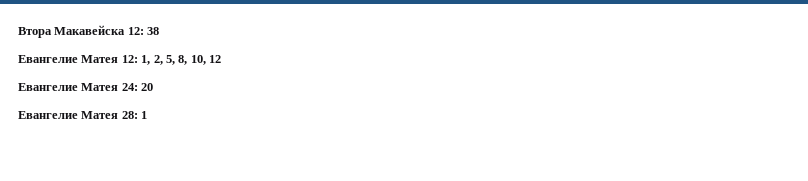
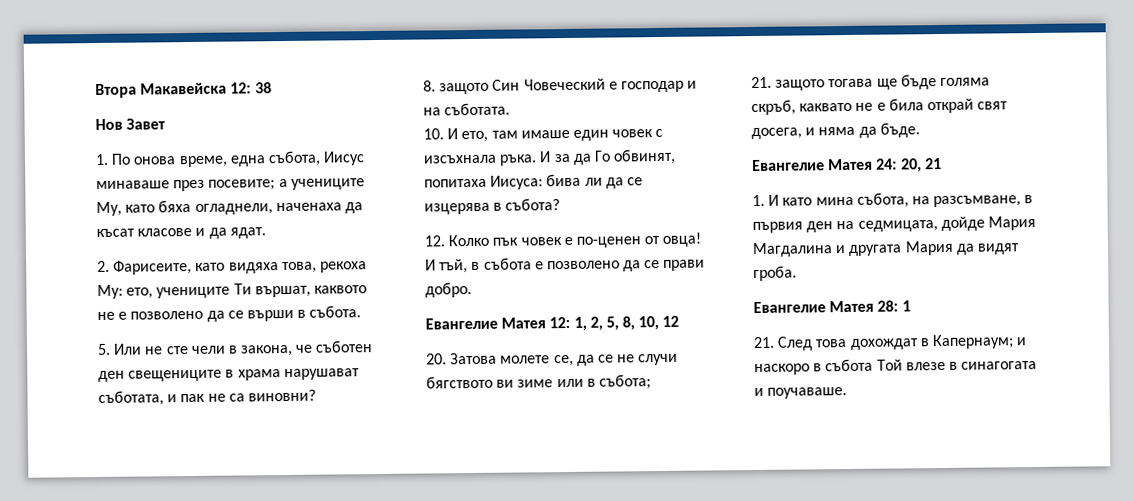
(160, 31) none -> [95,118,167,131] [95,150,366,168] [96,178,365,192] [96,199,363,217] [96,227,266,239] [97,259,367,275] [97,283,367,300] [97,305,362,322] [97,340,374,357] [98,368,360,382] [98,389,316,406] [423,78,698,95] [423,102,511,116] [423,128,664,143] [423,148,677,166] [424,173,643,190] [424,198,561,215] [424,232,702,248] [425,257,706,274] [425,282,472,298] // Нов Завет // 1. По онова време, една събота, Иисус минаваше през посевите; а учениците Му, като бяха огладнели, наченаха да късат класове и да ядат. // 2. Фарисеите, като видяха това, рекоха Му: ето, учениците Ти вършат, каквото не е позволено да се върши в събота. // 5. Или не сте чели в закона, че съботен ден свещениците в храма нарушават съботата, и пак не са виновни? // 8. защото Син Човеческий е господар и на съботата. // 10. И ето, там имаше един човек с изсъхнала ръка. И за да Го обвинят, попитаха Иисуса: бива ли да се изцерява в събота? // 12. Колко пък човек е по-ценен от овца! И тъй, в събота е позволено да се прави добро.
[18,83,154,91] [18,111,148,119] Евангелие Матея 24: 20 // Евангелие Матея 28: 1 -> [426,352,679,367] [426,374,651,390] [751,74,990,91] [751,98,1009,116] [751,122,920,140] [752,158,942,173] [752,192,1034,208] [752,216,1036,234] [752,240,1020,258] [753,265,797,282] [753,300,911,314] [753,334,1028,351] [754,358,1038,376] [754,387,848,399] 20. Затова молете се, да се не случи бягството ви зиме или в събота; // 21. защото тогава ще бъде голяма скръб, каквато не е била открай свят досега, и няма да бъде. // Евангелие Матея 24: 20, 21 // 1. И като мина събота, на разсъмване, в първия ден на седмицата, дойде Мария Магдалина и другата Мария да видят гроба. // Евангелие Матея 28: 1 // 21. След това дохождат в Капернаум; и наскоро в събота Той влезе в синагогата и поучаваше.

